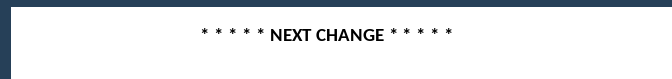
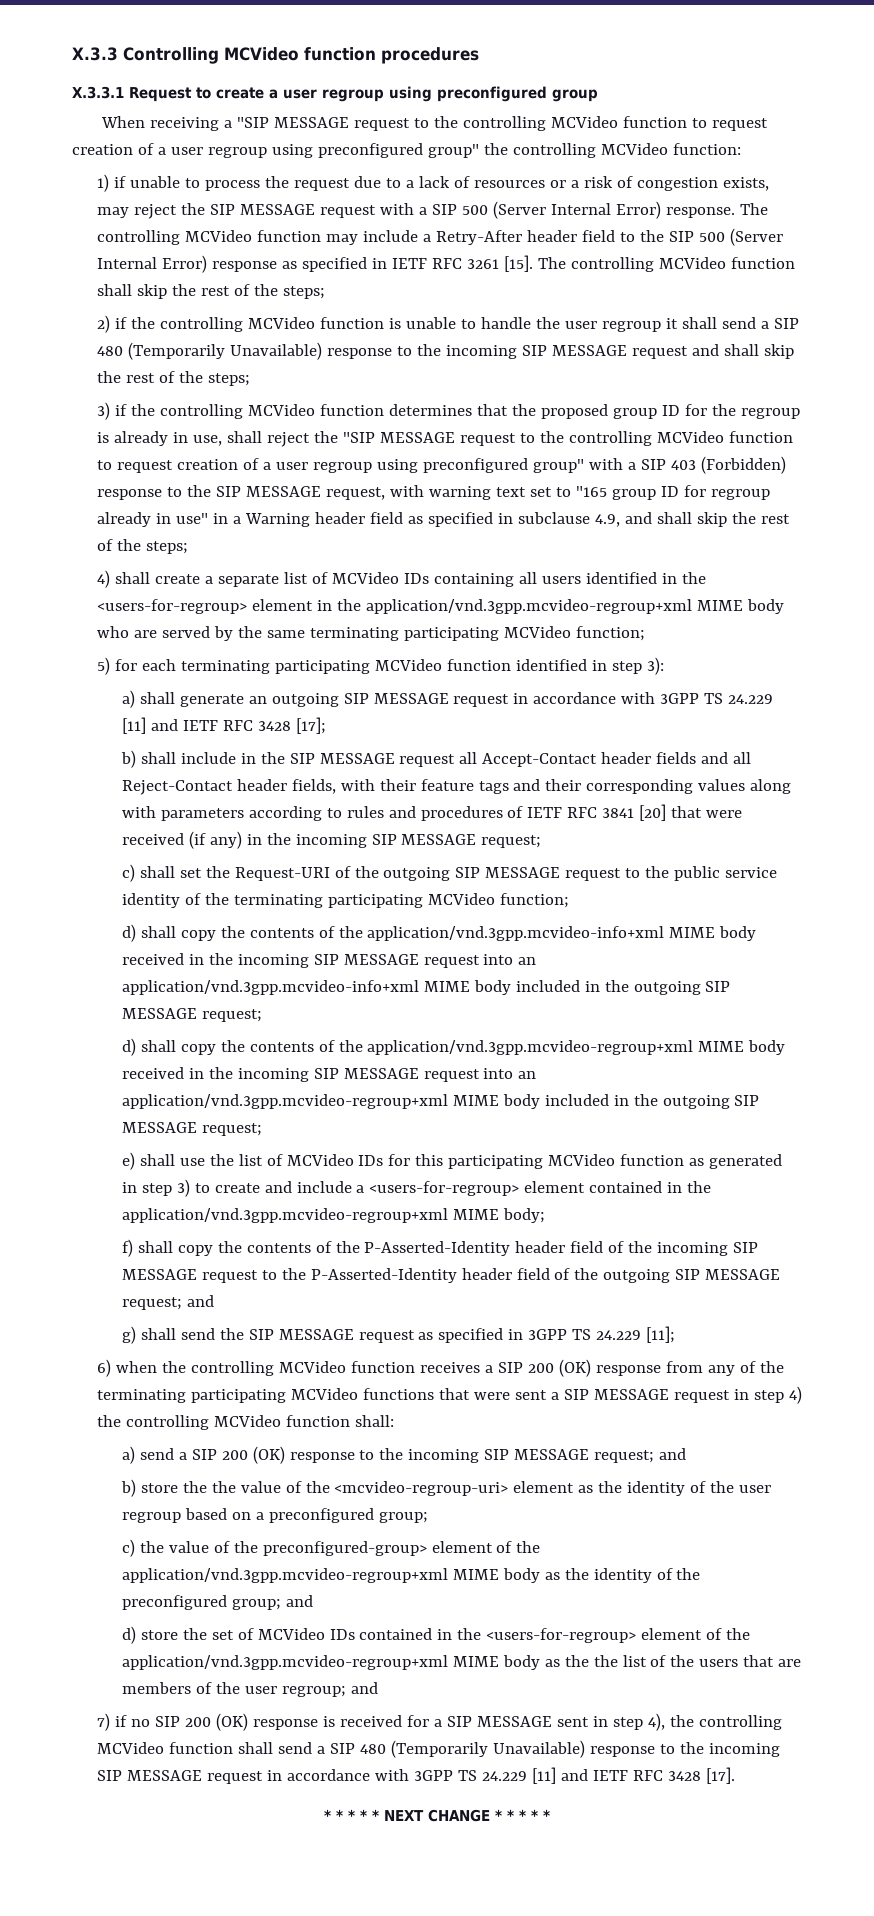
(199, 34) none -> [72,47,479,64] [72,86,598,102] [100,116,768,131] [72,143,741,158] [96,174,769,192] [96,201,768,219] [96,228,783,246] [96,255,795,273] [96,284,325,299] [96,315,799,333] [96,342,794,360] [96,371,250,386] [96,402,800,420] [96,431,793,447] [96,456,786,474] [96,485,770,500] [96,512,790,527] [96,539,188,554] [96,570,706,588] [96,599,784,614] [96,626,645,641] [96,657,664,675] [121,690,774,708] [121,717,326,734] [120,750,752,768] [121,779,792,795] [121,804,743,821] [121,831,542,849] [121,864,778,882] [121,893,569,908] [121,924,757,942] [121,953,537,968] [121,980,731,995] [121,1008,262,1022] [121,1038,786,1056] [121,1067,537,1082] [121,1094,760,1109] [121,1122,262,1136] [121,1152,783,1170] [121,1179,712,1197] [121,1208,545,1223] [121,1239,759,1257] [121,1268,781,1283] [121,1295,214,1310] [121,1326,676,1344] [96,1359,784,1377] [96,1386,802,1404] [96,1415,394,1430] [121,1446,687,1464] [120,1479,772,1497] [121,1508,428,1523] [121,1539,541,1557] [121,1568,701,1583] [121,1595,313,1610] [121,1626,751,1644] [121,1655,802,1670] [121,1682,378,1697] [96,1713,782,1731] [96,1740,780,1758] [96,1767,735,1784] X.3.3 Controlling MCVideo function procedures // X.3.3.1 Request to create a user regroup using preconfigured group // When receiving a "SIP MESSAGE request to the controlling MCVideo function to request creation of a user regroup using preconfigured group" the controlling MCVideo function: // 1) if unable to process the request due to a lack of resources or a risk of congestion exists, may reject the SIP MESSAGE request with a SIP 500 (Server Internal Error) response. The controlling MCVideo function may include a Retry-After header field to the SIP 500 (Server Internal Error) response as specified in IETF RFC 3261 [15]. The controlling MCVideo function shall skip the rest of the steps; // 2) if the controlling MCVideo function is unable to handle the user regroup it shall send a SIP 480 (Temporarily Unavailable) response to the incoming SIP MESSAGE request and shall skip the rest of the steps; // 3) if the controlling MCVideo function determines that the proposed group ID for the regroup is already in use, shall reject the "SIP MESSAGE request to the controlling MCVideo function to request creation of a user regroup using preconfigured group" with a SIP 403 (Forbidden) response to the SIP MESSAGE request, with warning text set to "165 group ID for regroup already in use" in a Warning header field as specified in subclause 4.9, and shall skip the rest of the steps; // 4) shall create a separate list of MCVideo IDs containing all users identified in the <users-for-regroup> element in the application/vnd.3gpp.mcvideo-regroup+xml MIME body who are served by the same terminating participating MCVideo function; // 5) for each terminating participating MCVideo function identified in step 3): // a) shall generate an outgoing SIP MESSAGE request in accordance with 3GPP TS 24.229 [11] and IETF RFC 3428 [17]; // b) shall include in the SIP MESSAGE request all Accept-Contact header fields and all Reject-Contact header fields, with their feature tags and their corresponding values along with parameters according to rules and procedures of IETF RFC 3841 [20] that were received (if any) in the incoming SIP MESSAGE request; // c) shall set the Request-URI of the outgoing SIP MESSAGE request to the public service identity of the terminating participating MCVideo function; // d) shall copy the contents of the application/vnd.3gpp.mcvideo-info+xml MIME body received in the incoming SIP MESSAGE request into an application/vnd.3gpp.mcvideo-info+xml MIME body included in the outgoing SIP MESSAGE request; // d) shall copy the contents of the application/vnd.3gpp.mcvideo-regroup+xml MIME body received in the incoming SIP MESSAGE request into an application/vnd.3gpp.mcvideo-regroup+xml MIME body included in the outgoing SIP MESSAGE request; // e) shall use the list of MCVideo IDs for this participating MCVideo function as generated in step 3) to create and include a <users-for-regroup> element contained in the application/vnd.3gpp.mcvideo-regroup+xml MIME body; // f) shall copy the contents of the P-Asserted-Identity header field of the incoming SIP MESSAGE request to the P-Asserted-Identity header field of the outgoing SIP MESSAGE request; and // g) shall send the SIP MESSAGE request as specified in 3GPP TS 24.229 [11]; // 6) when the controlling MCVideo function receives a SIP 200 (OK) response from any of the terminating participating MCVideo functions that were sent a SIP MESSAGE request in step 4) the controlling MCVideo function shall: // a) send a SIP 200 (OK) response to the incoming SIP MESSAGE request; and // b) store the the value of the <mcvideo-regroup-uri> element as the identity of the user regroup based on a preconfigured group; // c) the value of the preconfigured-group> element of the application/vnd.3gpp.mcvideo-regroup+xml MIME body as the identity of the preconfigured group; and // d) store the set of MCVideo IDs contained in the <users-for-regroup> element of the application/vnd.3gpp.mcvideo-regroup+xml MIME body as the the list of the users that are members of the user regroup; and // 7) if no SIP 200 (OK) response is received for a SIP MESSAGE sent in step 4), the controlling MCVideo function shall send a SIP 480 (Temporarily Unavailable) response to the incoming SIP MESSAGE request in accordance with 3GPP TS 24.229 [11] and IETF RFC 3428 [17]. //

